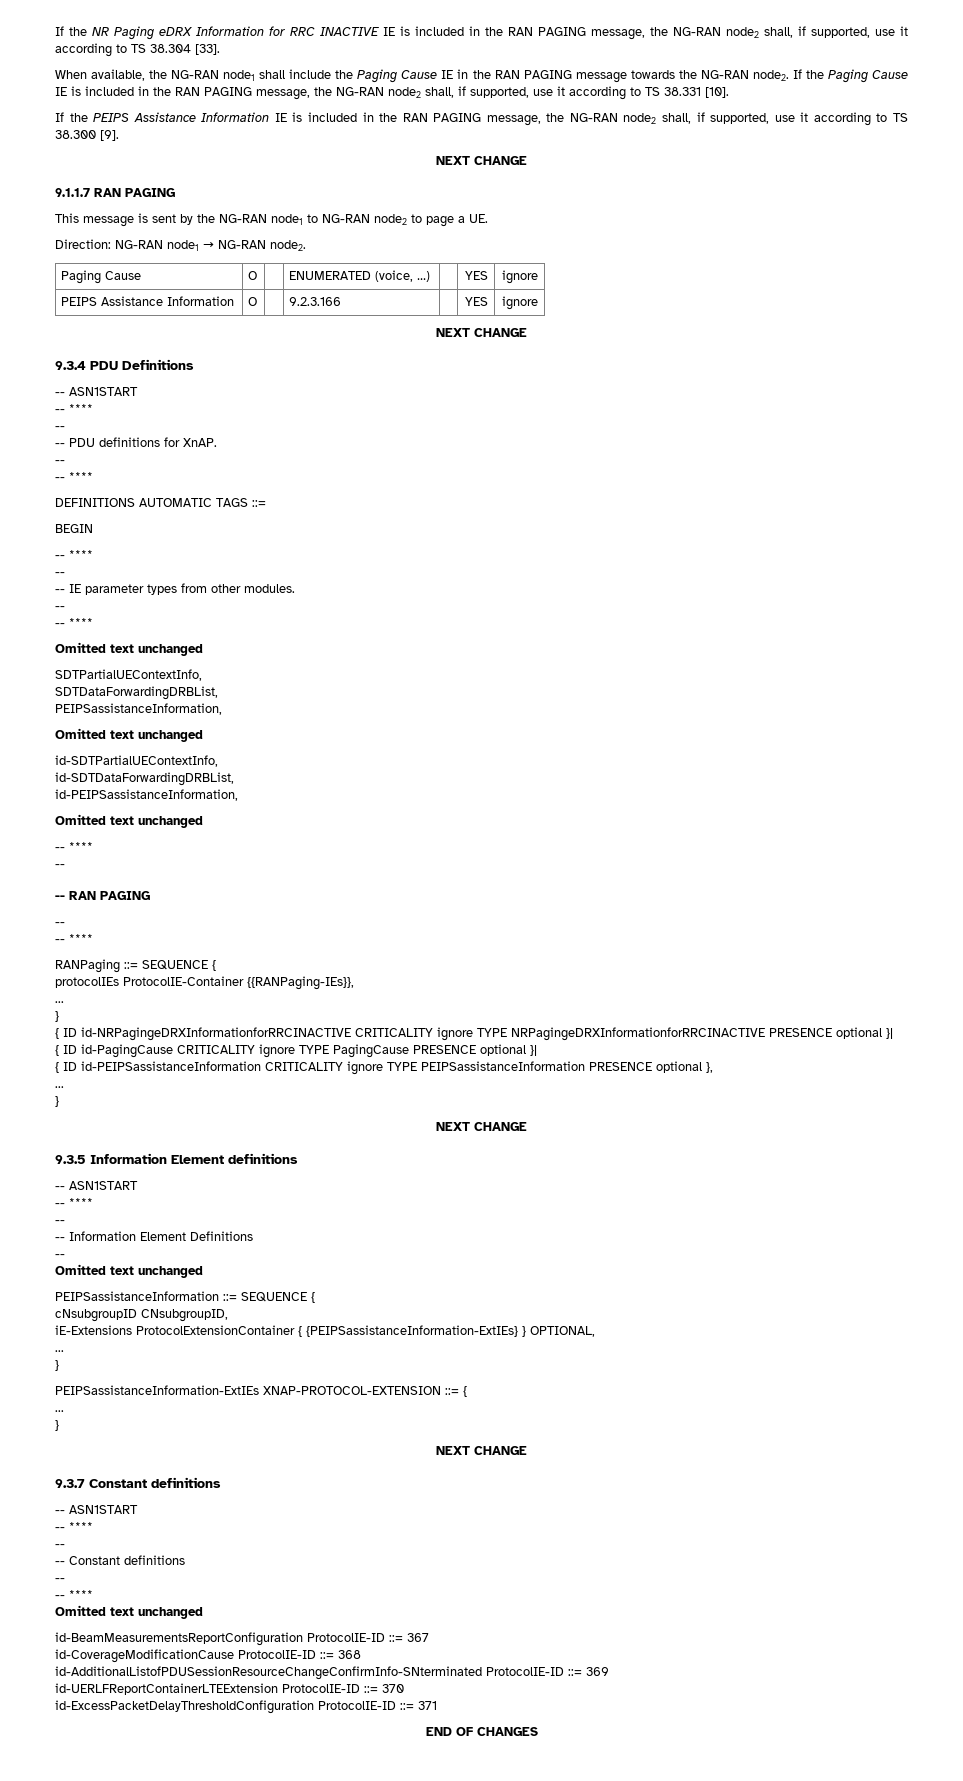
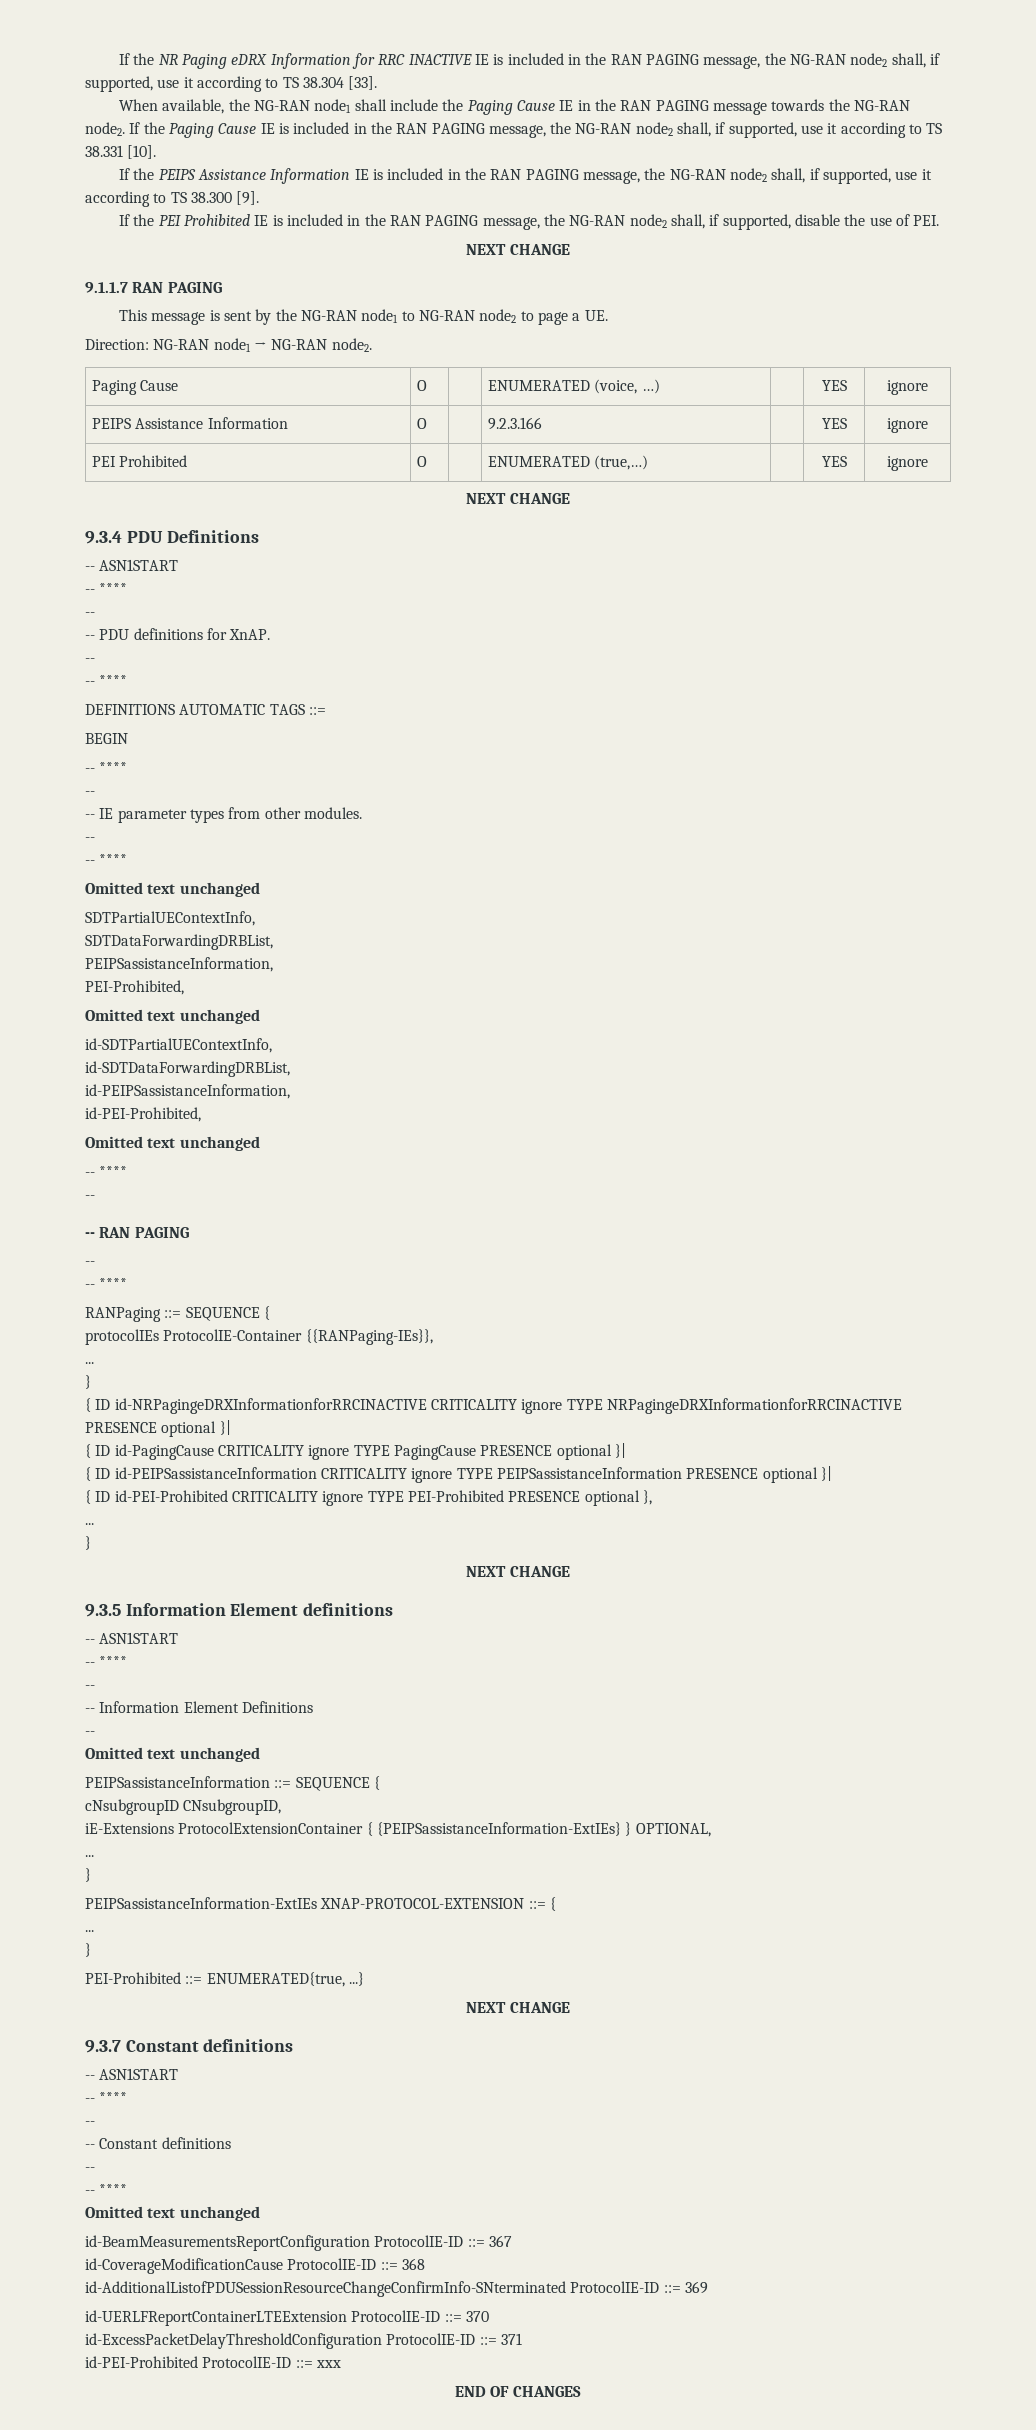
(119, 135) none -> [119,214,940,230] // If the PEI Prohibited IE is included in the RAN PAGING message, the NG-RAN node2 shall, if supported, disable the use of PEI.
(538, 303) none -> [91,455,188,467] [416,456,427,467] [487,455,649,470] [821,456,847,467] [887,456,928,471] // PEI Prohibited | O | | ENUMERATED (true,…) | | YES | ignore
(222, 709) none -> [85,980,184,995] // PEI-Prohibited,
(238, 795) none -> [85,1107,201,1122] // id-PEI-Prohibited,
(702, 1067) none -> [820,1466,832,1481] [85,1490,640,1506] }| // { ID id-PEI-Prohibited CRITICALITY ignore TYPE PEI-Prohibited PRESENCE optional
(59, 1425) none -> [85,1972,364,1987] // PEI-Prohibited ::= ENUMERATED{true, ...}
(437, 1705) none -> [85,2356,341,2368] // id-PEI-Prohibited ProtocolIE-ID ::= xxx

